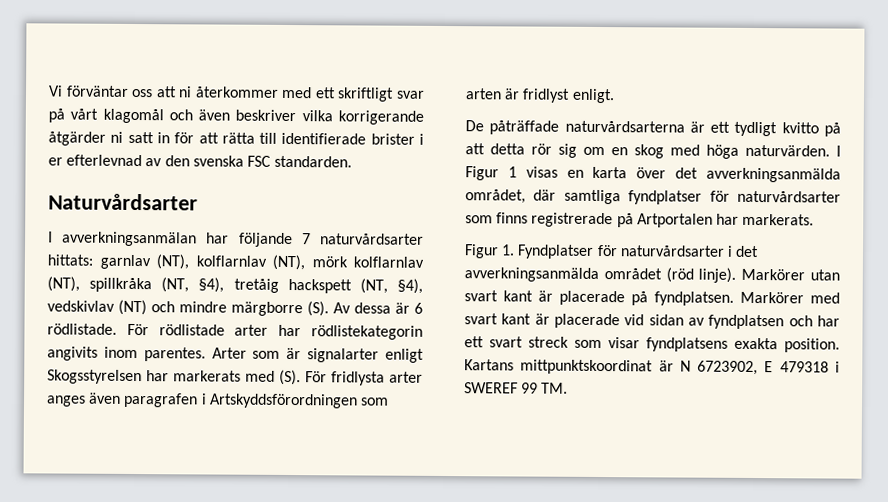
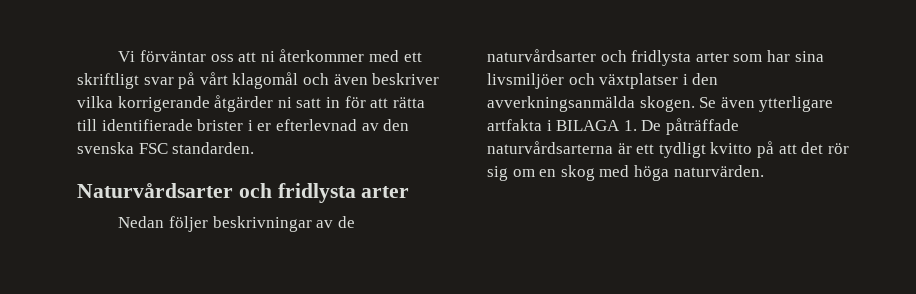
[48,231,424,248] [47,254,424,271] [47,276,423,294] [47,299,423,317] [47,323,423,340] [47,346,424,363] [47,369,423,386] [46,392,389,409] [465,88,615,104] // I avverkningsanmälan har följande 7 naturvårdsarter hittats: garnlav (NT), kolflarnlav (NT), mörk kolflarnlav (NT), spillkråka (NT, §4), tretåig hackspett (NT, §4), vedskivlav (NT) och mindre märgborre (S). Av dessa är 6 rödlistade. För rödlistade arter har rödlistekategorin angivits inom parentes. Arter som är signalarter enligt Skogsstyrelsen har markerats med (S). För fridlysta arter anges även paragrafen i Artskyddsförordningen som arten är fridlyst enligt. // -> [238,183,410,203] [118,216,355,232] [487,49,824,66] [487,73,719,89] [487,96,834,112] [487,119,637,131] och fridlysta arter // Nedan följer beskrivningar av de naturvårdsarter och fridlysta arter som har sina livsmiljöer och växtplatser i den avverkningsanmälda skogen. Se även ytterligare artfakta i BILAGA 1.
[490,143,525,155] detta -> [801,142,824,154] det
[836,145,841,157] [465,166,841,183] [465,189,841,205] [465,212,815,228] [464,244,760,259] [464,267,840,283] [464,290,840,306] [464,313,840,330] [464,336,840,353] [464,359,840,376] [464,382,569,394] I Figur 1 visas en karta över det avverkningsanmälda området, där samtliga fyndplatser för naturvårdsarter som finns registrerade på Artportalen har markerats. // Figur 1. Fyndplatser för naturvårdsarter i det avverkningsanmälda området (röd linje). Markörer utan svart kant är placerade på fyndplatsen. Markörer med svart kant är placerade vid sidan av fyndplatsen och har ett svart streck som visar fyndplatsens exakta position. Kartans mittpunktskoordinat är N 6723902, E 479318 i SWEREF 99 TM. -> (764, 171) none

